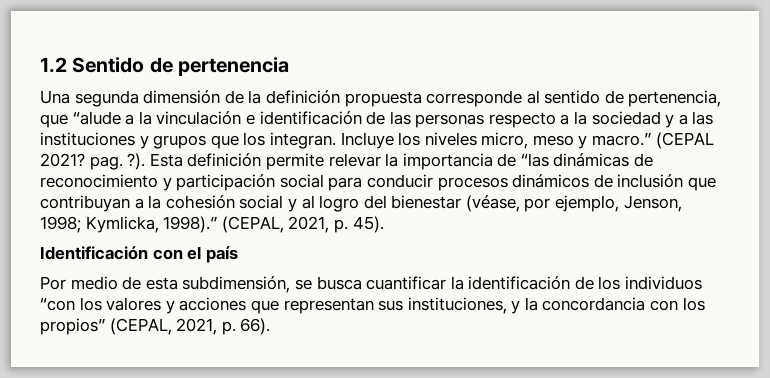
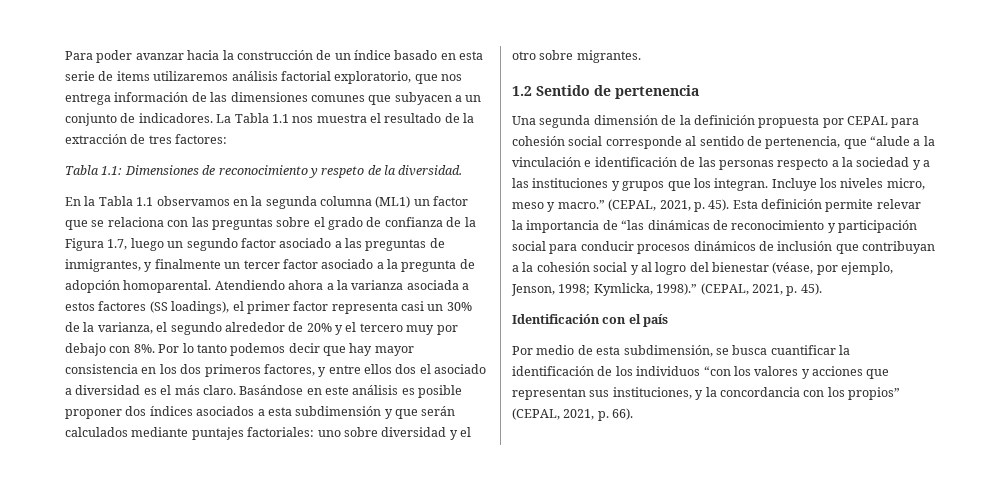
(40, 65) none -> [65,50,484,63] [65,71,462,84] [65,92,482,105] [65,113,475,126] [65,134,228,144] [65,165,463,178] [65,196,469,209] [65,217,476,230] [65,238,445,251] [65,259,475,272] [65,280,469,293] [65,301,472,314] [65,322,458,335] [65,343,414,356] [65,364,487,377] [65,385,463,398] [65,406,456,419] [65,427,471,440] [512,50,641,63] Para poder avanzar hacia la construcción de un índice basado en esta serie de items utilizaremos análisis factorial exploratorio, que nos entrega información de las dimensiones comunes que subyacen a un conjunto de indicadores. La Tabla 1.1 nos muestra el resultado de la extracción de tres factores: // Tabla 1.1: Dimensiones de reconocimiento y respeto de la diversidad. // En la Tabla 1.1 observamos en la segunda columna (ML1) un factor que se relaciona con las preguntas sobre el grado de confianza de la Figura 1.7, luego un segundo factor asociado a las preguntas de inmigrantes, y finalmente un tercer factor asociado a la pregunta de adopción homoparental. Atendiendo ahora a la varianza asociada a estos factores (SS loadings), el primer factor representa casi un 30% de la varianza, el segundo alrededor de 20% y el tercero muy por debajo con 8%. Por lo tanto podemos decir que hay mayor consistencia en los dos primeros factores, y entre ellos dos el asociado a diversidad es el más claro. Basándose en este análisis es posible proponer dos índices asociados a esta subdimensión y que serán calculados mediante puntajes factoriales: uno sobre diversidad y el otro sobre migrantes. //
(422, 99) none -> [822,116,920,128] [512,136,603,146] por CEPAL para cohesión social
[655,132,714,149] [40,153,146,170] (CEPAL 2021? pag. ?). -> [608,199,730,212] (CEPAL, 2021, p. 45).

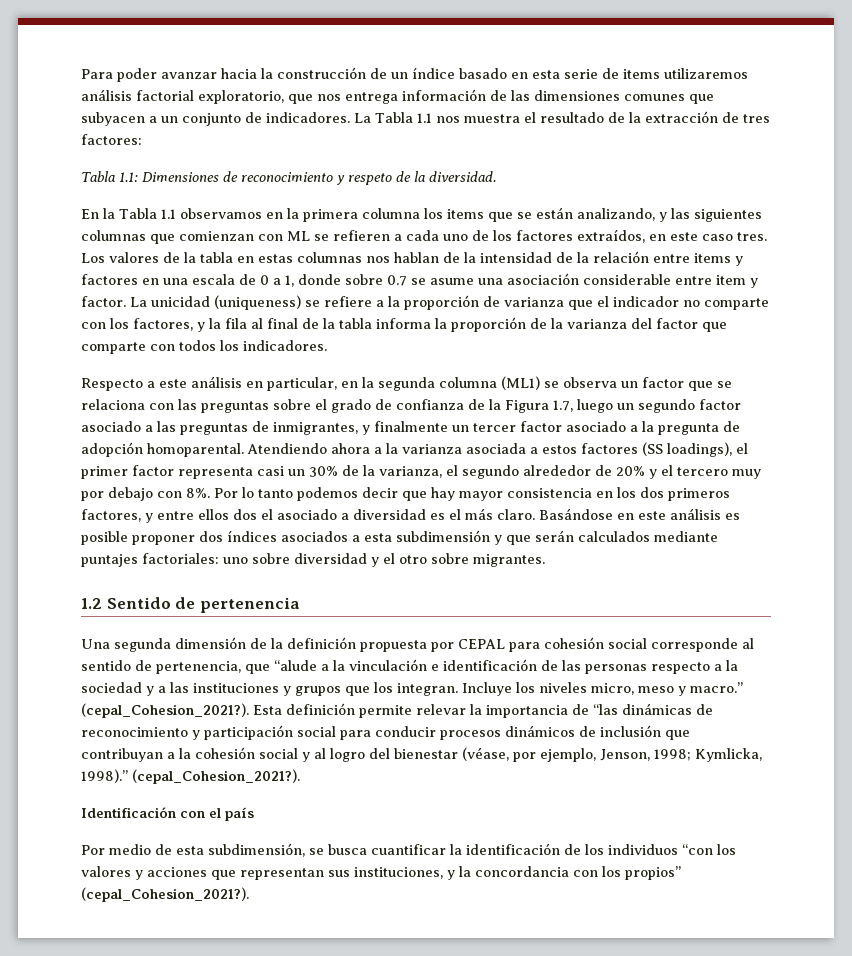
(263, 201) none -> [302,207,762,222] [81,229,767,244] [81,251,743,266] [81,273,758,288] [81,295,769,310] [81,317,727,332] [81,340,327,354] [81,376,374,391] primera columna los items que se están analizando, y las siguientes columnas que comienzan con ML se refieren a cada uno de los factores extraídos, en este caso tres. Los valores de la tabla en estas columnas nos hablan de la intensidad de la relación entre items y factores en una escala de 0 a 1, donde sobre 0.7 se asume una asociación considerable entre item y factor. La unicidad (uniqueness) se refiere a la proporción de varianza que el indicador no comparte con los factores, y la fila al final de la tabla informa la proporción de la varianza del factor que comparte con todos los indicadores. // Respecto a este análisis en particular, en la
(411, 202) none -> [544,377,617,388] se observa
[608,199,730,212] (CEPAL, 2021, p. 45). -> [81,703,249,718] (cepal_Cohesion_2021?).
[700,283,822,296] (CEPAL, 2021, p. 45). -> [132,769,300,784] (cepal_Cohesion_2021?).
[512,408,634,421] (CEPAL, 2021, p. 66). -> [81,887,249,902] (cepal_Cohesion_2021?).

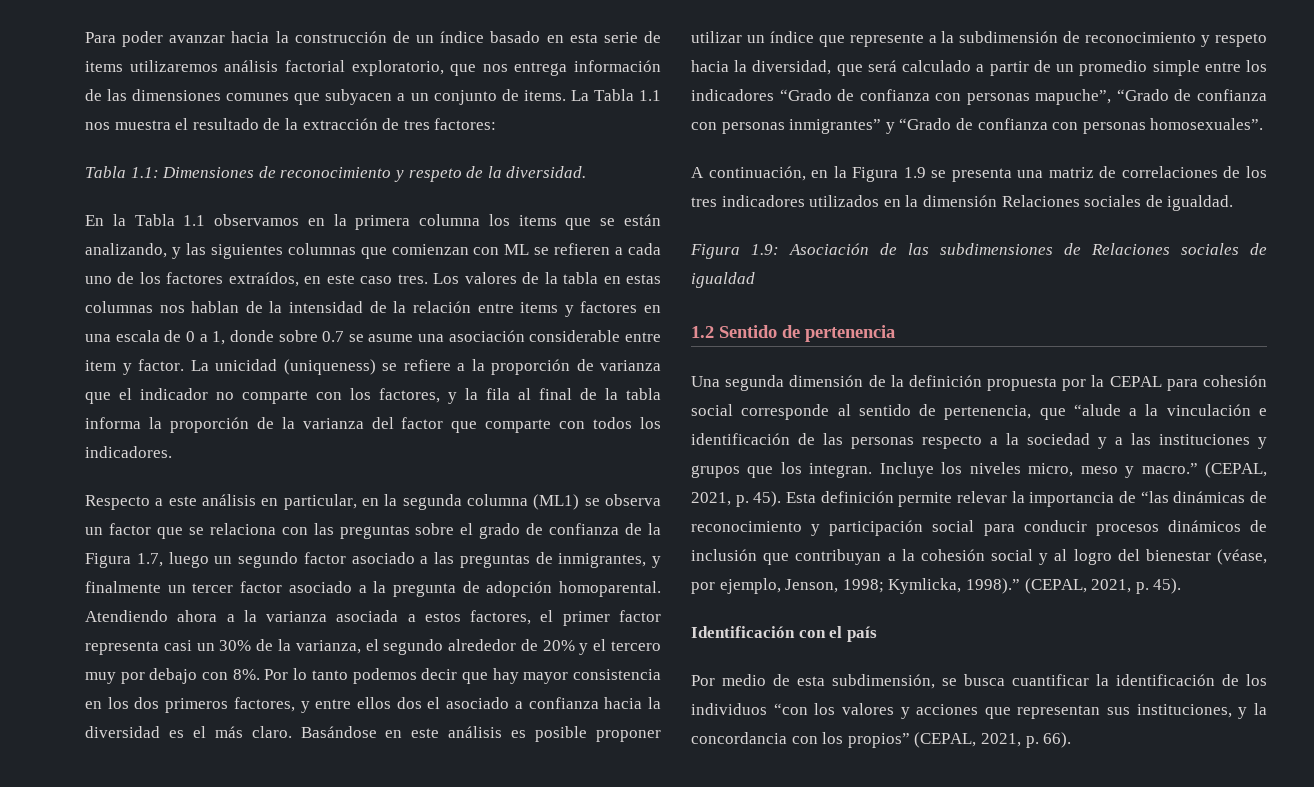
[266,112,350,123] indicadores. -> [523,90,566,101] items.
[581,442,732,457] factores (SS loadings), -> [470,610,532,625] factores,
(349, 516) none -> [528,697,661,709] confianza hacia la
[199,530,718,545] [81,553,545,567] dos índices asociados a esta subdimensión y que serán calculados mediante puntajes factoriales: uno sobre diversidad y el otro sobre migrantes. -> [691,31,1267,47] [691,60,1267,76] [691,89,1267,105] [691,118,1264,134] [691,166,1267,182] [691,195,1234,211] [690,243,1267,259] [691,272,755,288] utilizar un índice que represente a la subdimensión de reconocimiento y respeto hacia la diversidad, que será calculado a partir de un promedio simple entre los indicadores “Grado de confianza con personas mapuche”, “Grado de confianza con personas inmigrantes” y “Grado de confianza con personas homosexuales”. // A continuación, en la Figura 1.9 se presenta una matriz de correlaciones de los tres indicadores utilizados en la dimensión Relaciones sociales de igualdad. // Figura 1.9: Asociación de las subdimensiones de Relaciones sociales de igualdad
(454, 647) none -> [1091,375,1105,387] la
[81,703,249,718] (cepal_Cohesion_2021?). -> [1205,462,1267,478] [691,491,782,507] (CEPAL, 2021, p. 45).
[132,769,300,784] (cepal_Cohesion_2021?). -> [1024,578,1182,594] (CEPAL, 2021, p. 45).
[81,887,249,902] (cepal_Cohesion_2021?). -> [914,732,1072,748] (CEPAL, 2021, p. 66).

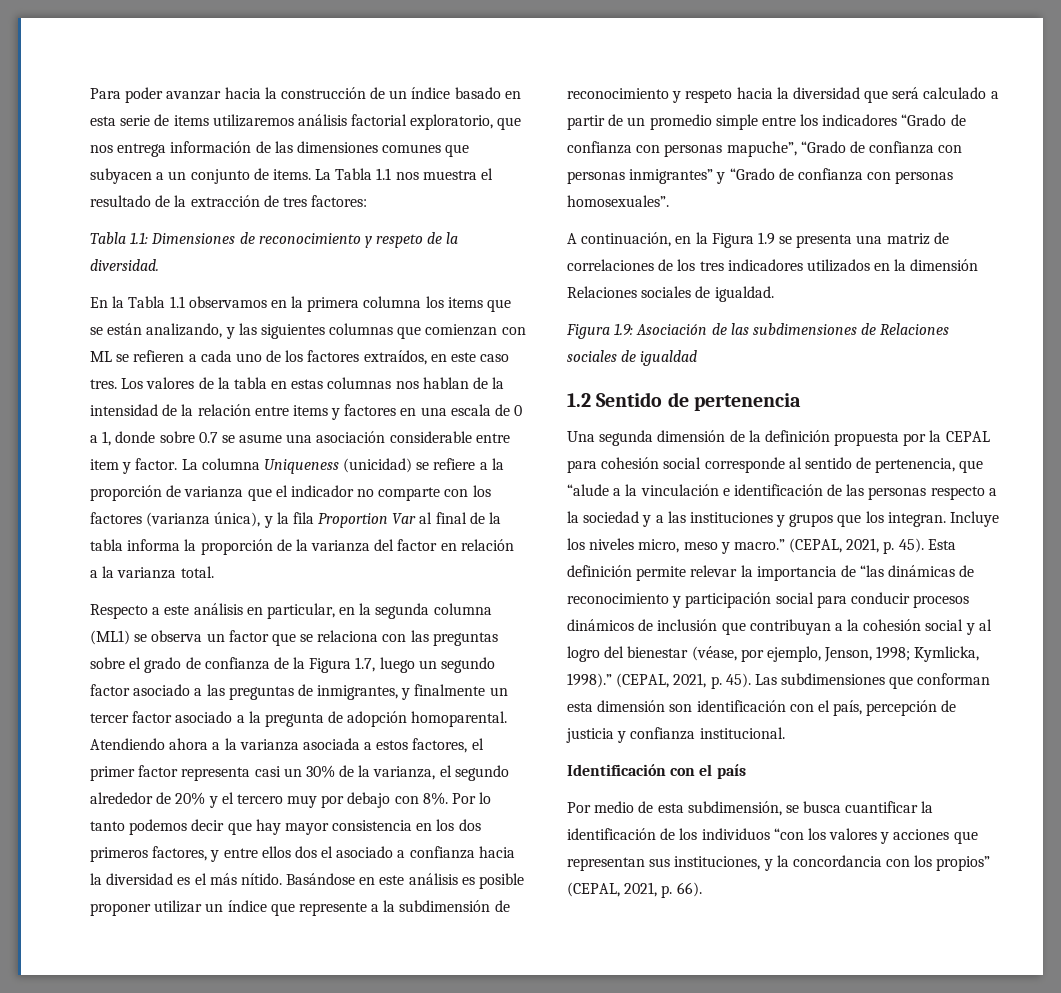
[215,359,376,375] unicidad (uniqueness) -> [201,458,413,474] columna Uniqueness (unicidad)
[379,388,440,403] factores, -> [90,512,261,527] factores (varianza única),
(510, 394) none -> [318,513,417,528] Proportion Var
[451,417,661,433] [85,446,172,458] que comparte con todos los indicadores. -> [440,539,514,551] [90,566,214,579] en relación a la varianza total.
[251,726,292,738] claro. -> [240,873,282,885] nítido.
[752,60,832,75] diversidad, -> [792,87,860,99] diversidad
(1182, 586) none -> [754,673,991,689] [567,700,957,716] [566,727,785,743] Las subdimensiones que conforman esta dimensión son identificación con el país, percepción de justicia y confianza institucional.

